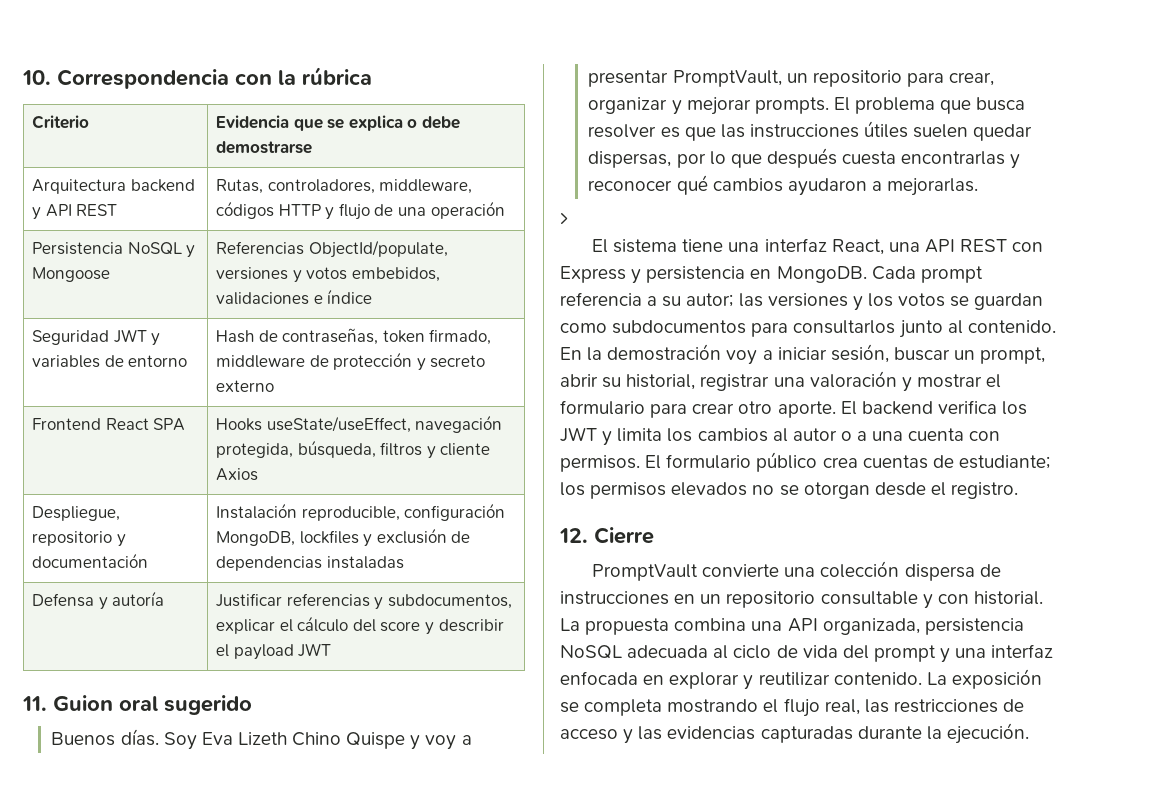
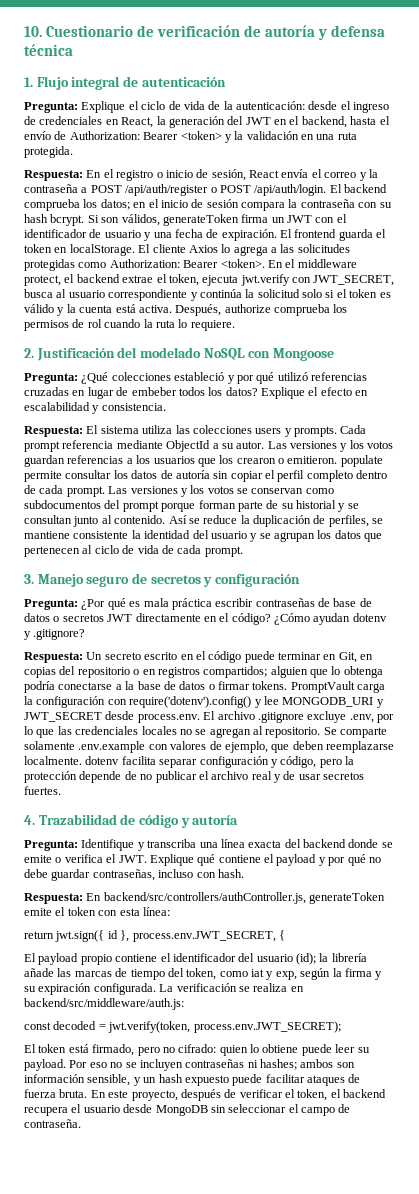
[57,67,372,89] [32,115,90,129] [216,115,461,131] [216,141,313,154] [32,179,195,194] [32,204,118,220] [216,179,473,194] [216,201,505,220] [32,242,196,258] [32,267,111,282] [216,240,448,258] [216,267,440,283] [216,289,373,305] [32,329,161,346] [32,355,188,368] [216,328,492,345] [216,352,486,371] [216,380,275,392] [32,418,186,431] [216,415,503,433] [216,440,491,459] [216,468,259,481] [32,506,121,521] [32,531,126,547] [32,553,149,568] [216,503,506,521] [216,528,471,547] [216,556,404,571] [32,591,165,610] [216,593,512,610] [216,616,504,635] [216,643,332,660] [22,695,252,715] [51,729,472,750] [588,70,995,87] [588,97,1026,115] [588,121,1033,141] [588,148,1021,169] [588,175,979,196] [560,212,568,225] [592,238,1044,255] [560,266,983,284] [560,292,763,307] Correspondencia con la rúbrica // Criterio | Evidencia que se explica o debe demostrarse // Arquitectura backend y API REST | Rutas, controladores, middleware, códigos HTTP y flujo de una operación // Persistencia NoSQL y Mongoose | Referencias ObjectId/populate, versiones y votos embebidos, validaciones e índice // Seguridad JWT y variables de entorno | Hash de contraseñas, token firmado, middleware de protección y secreto externo // Frontend React SPA | Hooks useState/useEffect, navegación protegida, búsqueda, filtros y cliente Axios // Despliegue, repositorio y documentación | Instalación reproducible, configuración MongoDB, lockfiles y exclusión de dependencias instaladas // Defensa y autoría | Justificar referencias y subdocumentos, explicar el cálculo del score y describir el payload JWT // 11. Guion oral sugerido // Buenos días. Soy Eva Lizeth Chino Quispe y voy a presentar PromptVault, un repositorio para crear, organizar y mejorar prompts. El problema que busca resolver es que las instrucciones útiles suelen quedar dispersas, por lo que después cuesta encontrarlas y reconocer qué cambios ayudaron a mejorarlas. // > // El sistema tiene una interfaz React, una API REST con Express y persistencia en MongoDB. Cada prompt referencia a su autor; las -> [46,25,386,40] [24,44,73,56] [24,76,226,90] [24,101,390,113] [24,116,390,128] [24,131,357,143] [24,146,73,158] [24,169,378,181] [24,184,387,196] [24,199,392,211] [24,214,347,226] [24,229,387,241] [24,244,350,256] [24,259,357,271] [24,274,395,286] [24,289,391,301] [24,304,348,316] [24,319,235,331] [24,347,334,361] [24,372,367,384] [24,387,369,399] [24,402,166,414] [24,425,367,437] [24,440,394,452] [24,455,383,467] [24,470,388,482] [24,485,128,497] Cuestionario de verificación de autoría y defensa técnica // 1. Flujo integral de autenticación // Pregunta: Explique el ciclo de vida de la autenticación: desde el ingreso de credenciales en React, la generación del JWT en el backend, hasta el envío de Authorization: Bearer <token> y la validación en una ruta protegida. // Respuesta: En el registro o inicio de sesión, React envía el correo y la contraseña a POST /api/auth/register o POST /api/auth/login. El backend comprueba los datos; en el inicio de sesión compara la contraseña con su hash bcrypt. Si son válidos, generateToken firma un JWT con el identificador de usuario y una fecha de expiración. El frontend guarda el token en localStorage. El cliente Axios lo agrega a las solicitudes protegidas como Authorization: Bearer <token>. En el middleware protect, el backend extrae el token, ejecuta jwt.verify con JWT_SECRET, busca al usuario correspondiente y continúa la solicitud solo si el token es válido y la cuenta está activa. Después, authorize comprueba los permisos de rol cuando la ruta lo requiere. // 2. Justificación del modelado NoSQL con Mongoose // Pregunta: ¿Qué colecciones estableció y por qué utilizó referencias cruzadas en lugar de embeber todos los datos? Explique el efecto en escalabilidad y consistencia. // Respuesta: El sistema utiliza las colecciones users y prompts. Cada prompt referencia mediante ObjectId a su autor. Las versiones y los votos guardan referencias a los usuarios que los crearon o emitieron. populate permite consultar los datos de autoría sin copiar el perfil completo dentro de cada prompt. Las
[974,293,1044,310] guardan -> [251,488,304,494] conservan
[751,320,1056,338] [560,344,1046,365] [560,371,1002,392] [560,400,1028,418] [560,427,1001,446] [560,452,1050,472] [560,482,1019,499] [559,527,654,544] [592,561,1001,581] [560,591,1043,609] [560,618,1024,635] [560,644,1054,663] [560,669,1042,690] [560,698,1025,717] [560,723,1029,744] para consultarlos junto al contenido. En la demostración voy a iniciar sesión, buscar un prompt, abrir su historial, registrar una valoración y mostrar el formulario para crear otro aporte. El backend verifica los JWT y limita los cambios al autor o a una cuenta con permisos. El formulario público crea cuentas de estudiante; los permisos elevados no se otorgan desde el registro. // 12. Cierre // PromptVault convierte una colección dispersa de instrucciones en un repositorio consultable y con historial. La propuesta combina una API organizada, persistencia NoSQL adecuada al ciclo de vida del prompt y una interfaz enfocada en explorar y reutilizar contenido. La exposición se completa mostrando el flujo real, las restricciones de acceso y las evidencias capturadas durante la ejecución. -> [104,500,359,512] [24,515,384,527] [24,530,383,542] [24,545,243,557] [24,573,300,587] [24,598,372,610] [24,613,387,625] [24,629,86,640] [24,651,374,663] [24,666,383,678] [24,681,386,693] [24,696,384,708] [24,711,394,723] [24,726,388,738] [24,741,394,753] [24,756,354,768] [24,771,365,783] [24,786,61,795] [24,814,239,828] [24,839,393,851] [24,854,381,866] [24,869,244,881] [24,892,386,904] [24,907,170,916] [24,930,285,942] [24,953,367,965] [24,968,383,980] [24,983,304,995] [24,998,184,1010] [24,1021,341,1033] [24,1044,370,1056] [24,1059,355,1071] [24,1074,361,1086] [24,1089,387,1101] [24,1104,351,1116] [24,1119,81,1128] del prompt porque forman parte de su historial y se consultan junto al contenido. Así se reduce la duplicación de perfiles, se mantiene consistente la identidad del usuario y se agrupan los datos que pertenecen al ciclo de vida de cada prompt. // 3. Manejo seguro de secretos y configuración // Pregunta: ¿Por qué es mala práctica escribir contraseñas de base de datos o secretos JWT directamente en el código? ¿Cómo ayudan dotenv y .gitignore? // Respuesta: Un secreto escrito en el código puede terminar en Git, en copias del repositorio o en registros compartidos; alguien que lo obtenga podría conectarse a la base de datos o firmar tokens. PromptVault carga la configuración con require('dotenv').config() y lee MONGODB_URI y JWT_SECRET desde process.env. El archivo .gitignore excluye .env, por lo que las credenciales locales no se agregan al repositorio. Se comparte solamente .env.example con valores de ejemplo, que deben reemplazarse localmente. dotenv facilita separar configuración y código, pero la protección depende de no publicar el archivo real y de usar secretos fuertes. // 4. Trazabilidad de código y autoría // Pregunta: Identifique y transcriba una línea exacta del backend donde se emite o verifica el JWT. Explique qué contiene el payload y por qué no debe guardar contraseñas, incluso con hash. // Respuesta: En backend/src/controllers/authController.js, generateToken emite el token con esta línea: // return jwt.sign({ id }, process.env.JWT_SECRET, { // El payload propio contiene el identificador del usuario (id); la librería añade las marcas de tiempo del token, como iat y exp, según la firma y su expiración configurada. La verificación se realiza en backend/src/middleware/auth.js: // const decoded = jwt.verify(token, process.env.JWT_SECRET); // El token está firmado, pero no cifrado: quien lo obtiene puede leer su payload. Por eso no se incluyen contraseñas ni hashes; ambos son información sensible, y un hash expuesto puede facilitar ataques de fuerza bruta. En este proyecto, después de verificar el token, el backend recupera el usuario desde MongoDB sin seleccionar el campo de contraseña.

